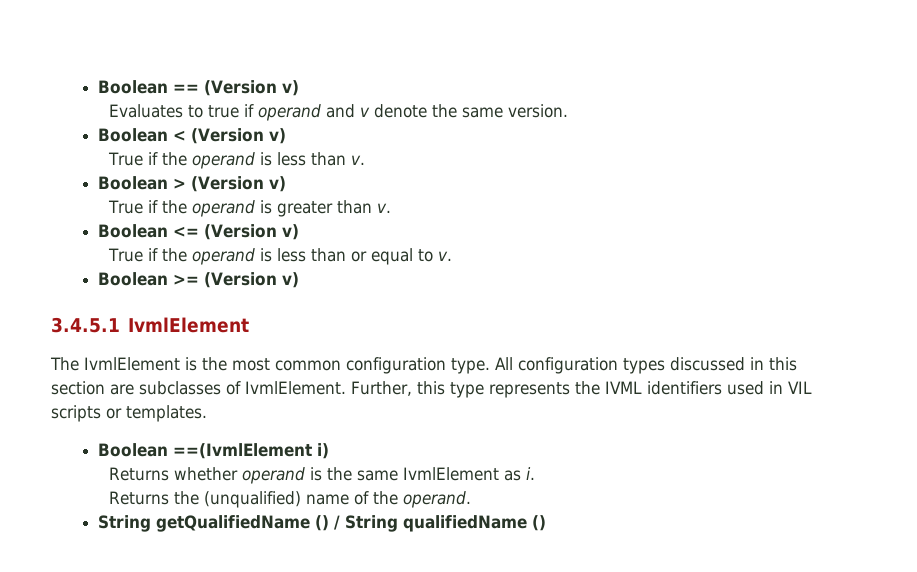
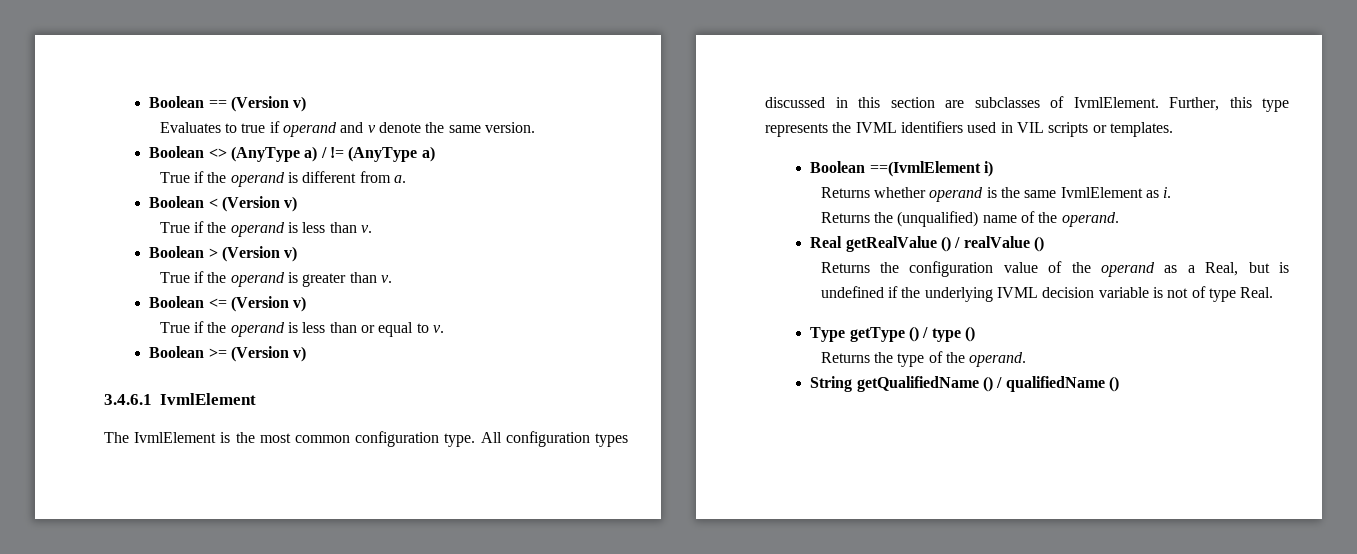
(568, 111) none -> [149,146,435,162] [159,171,406,187] // Boolean <> (AnyType a) / != (AnyType a) // True if the operand is different from a.
[51,317,120,333] 3.4.5.1 -> [104,394,152,405] 3.4.6.1
(471, 499) none -> [810,236,1045,252] [820,261,1289,277] [820,286,1274,302] [810,326,976,342] [820,351,1027,367] // Real getRealValue () / realValue () // Returns the configuration value of the operand as a Real, but is undefined if the underlying IVML decision variable is not of type Real. // Type getType () / type () // Returns the type of the operand.
[345,515,399,532] String -> (1003, 382) none

